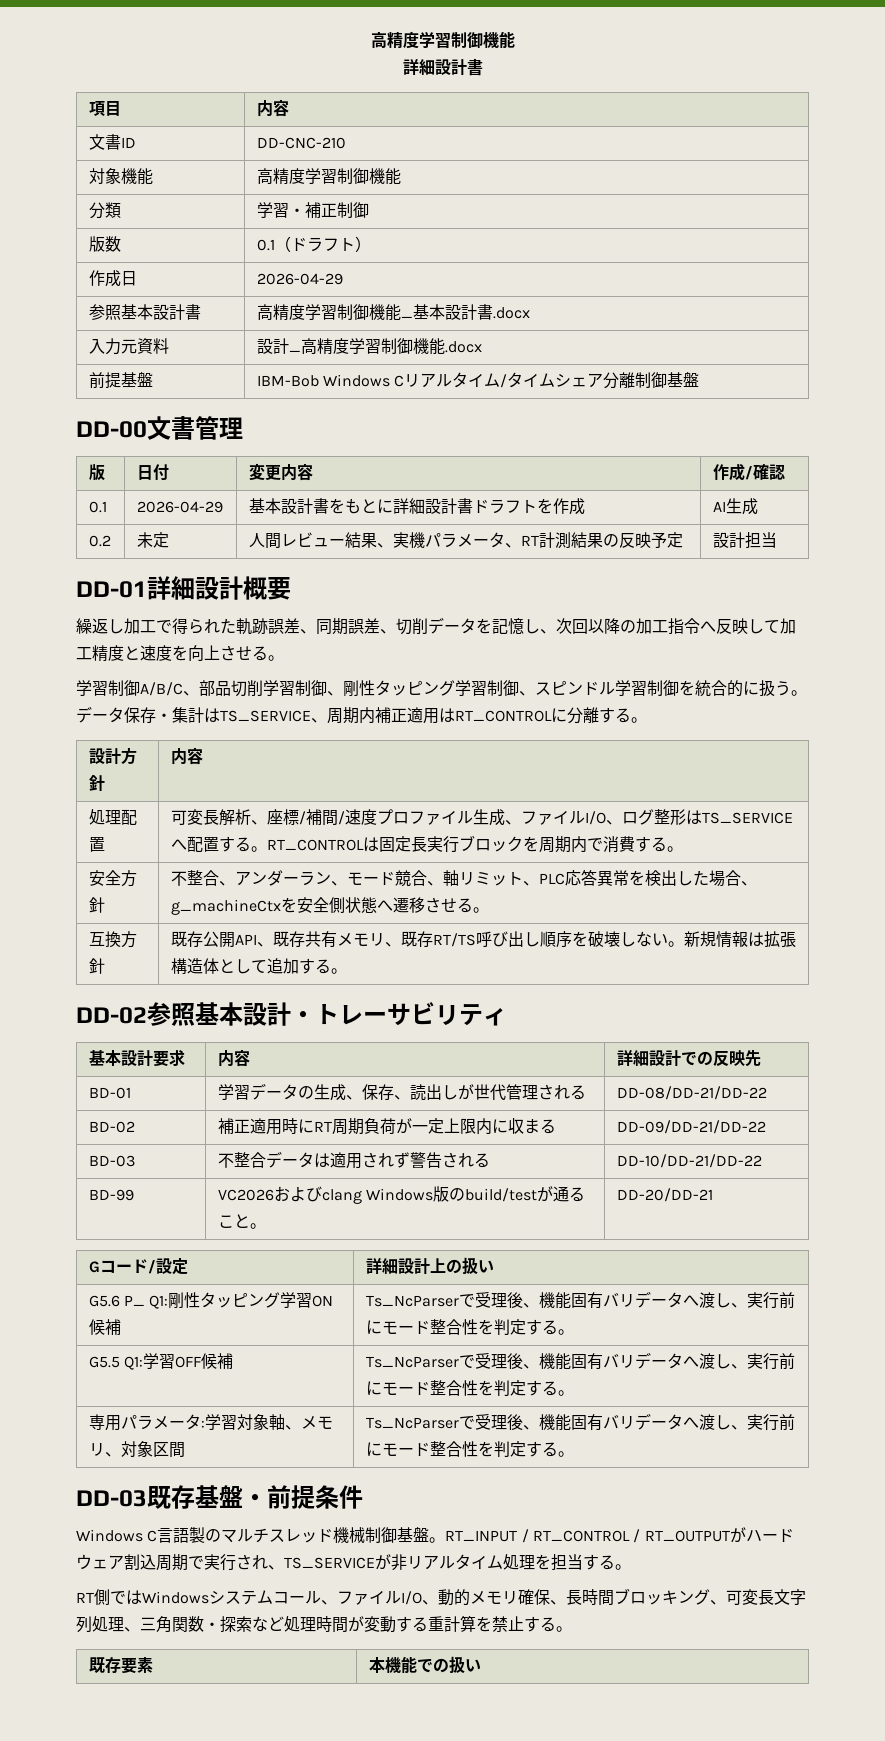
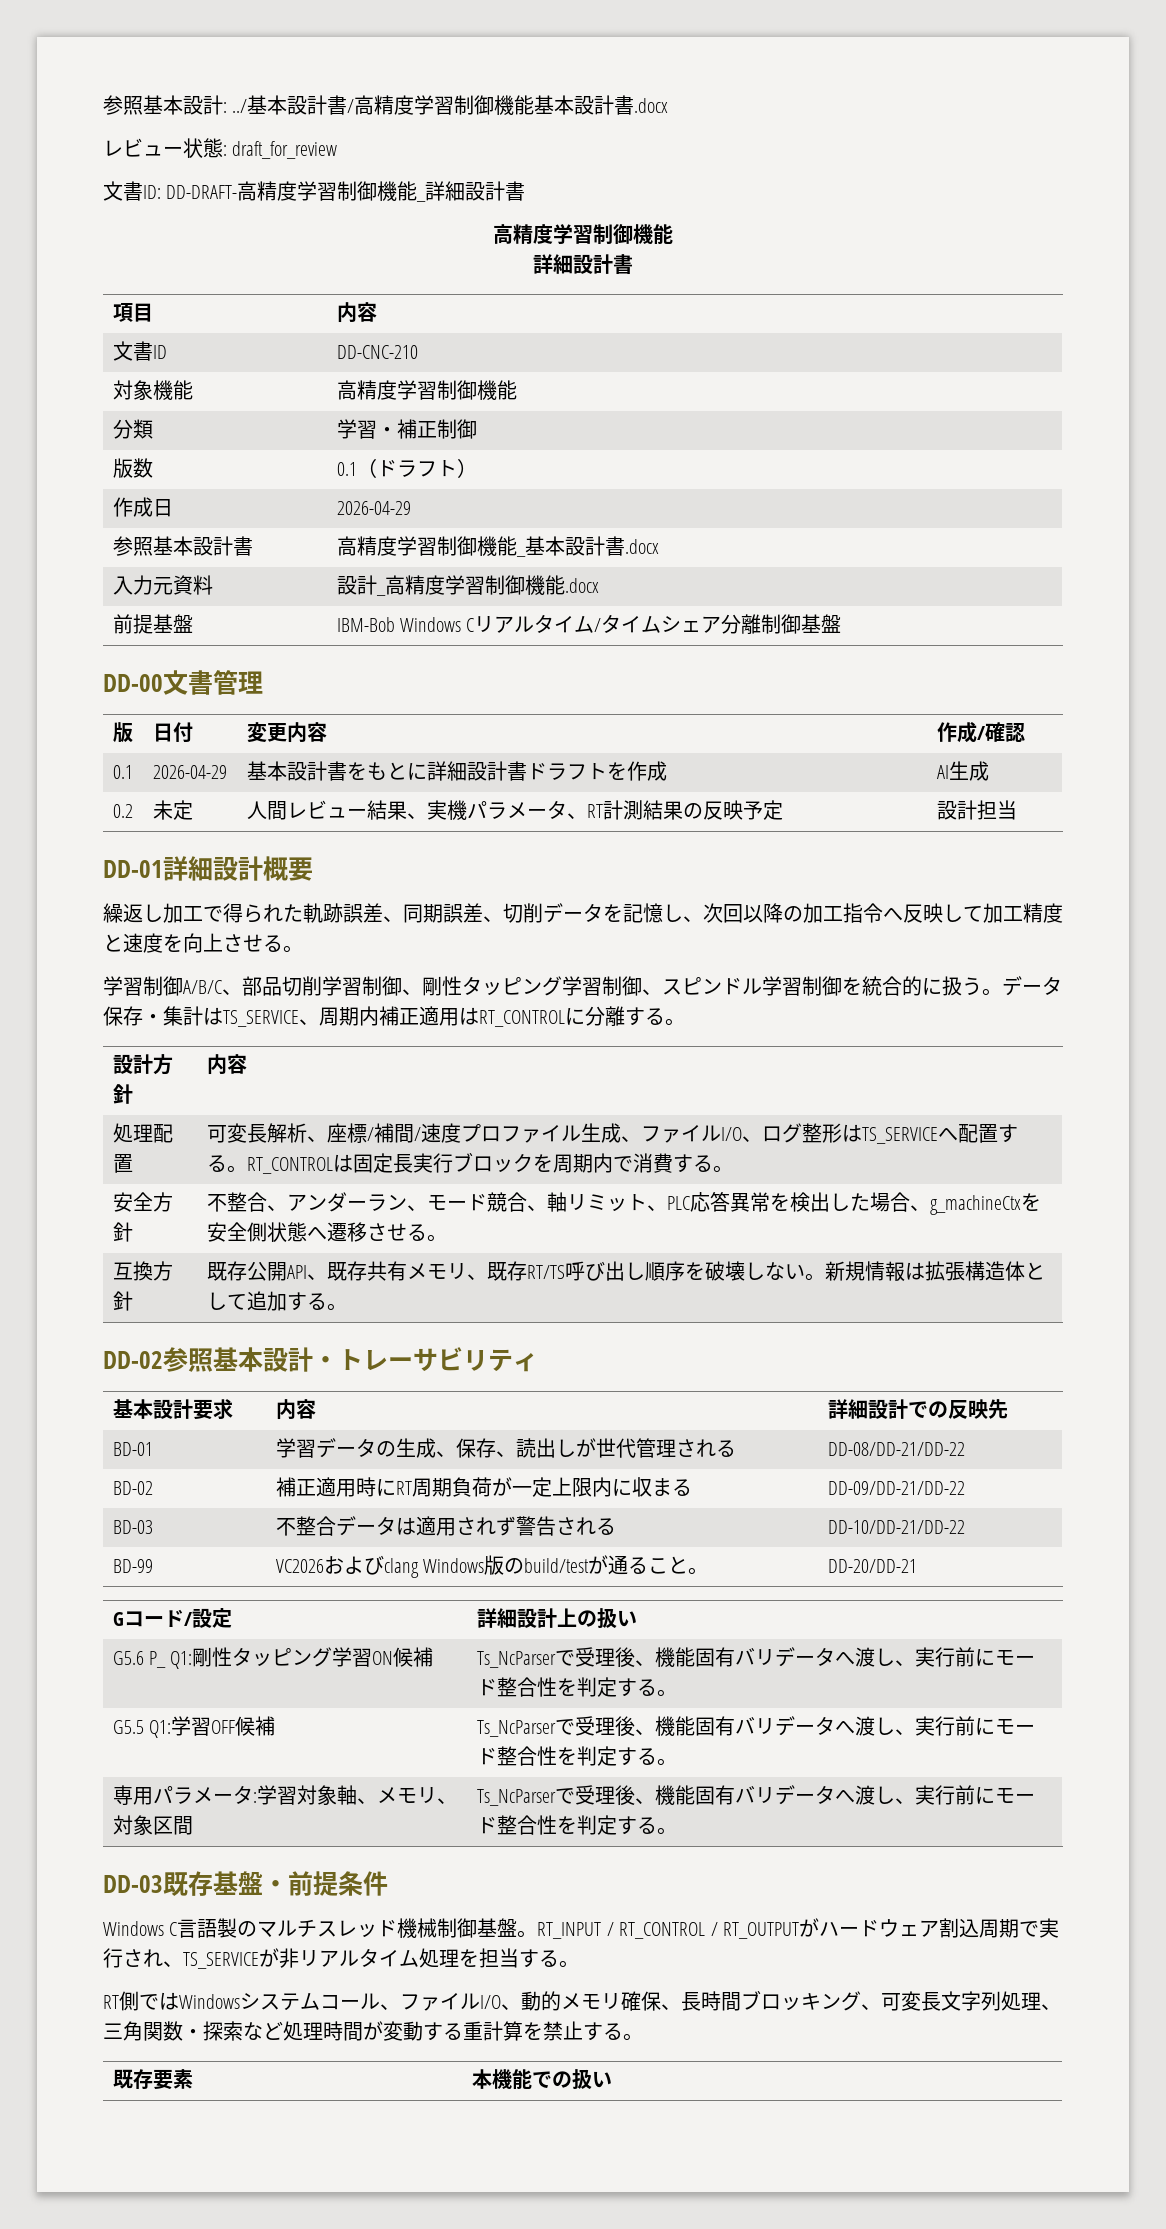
(370, 39) none -> [103,95,669,115] [103,138,338,159] [103,181,526,202] 参照基本設計: ../基本設計書/高精度学習制御機能基本設計書.docx // レビュー状態: draft_for_review // 文書ID: DD-DRAFT-高精度学習制御機能_詳細設計書 //

